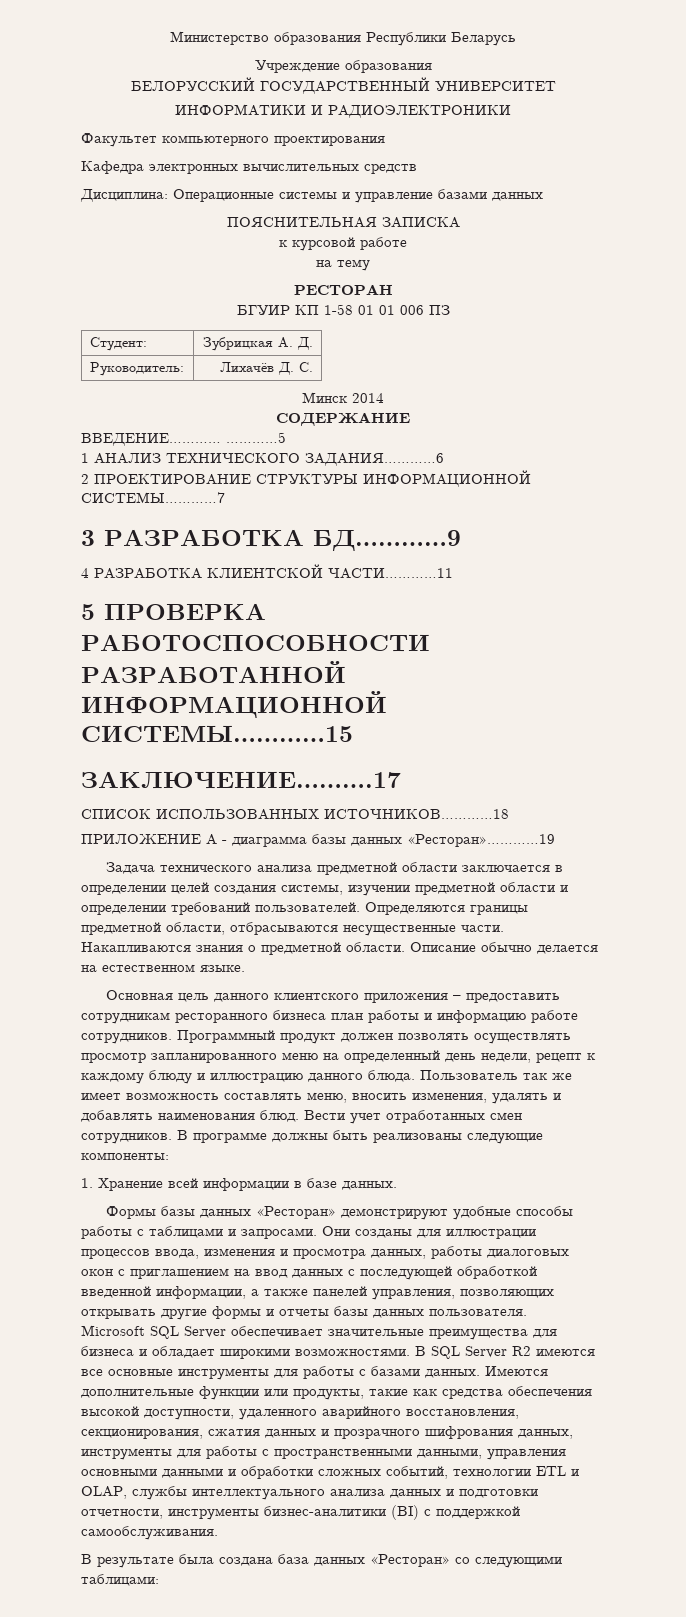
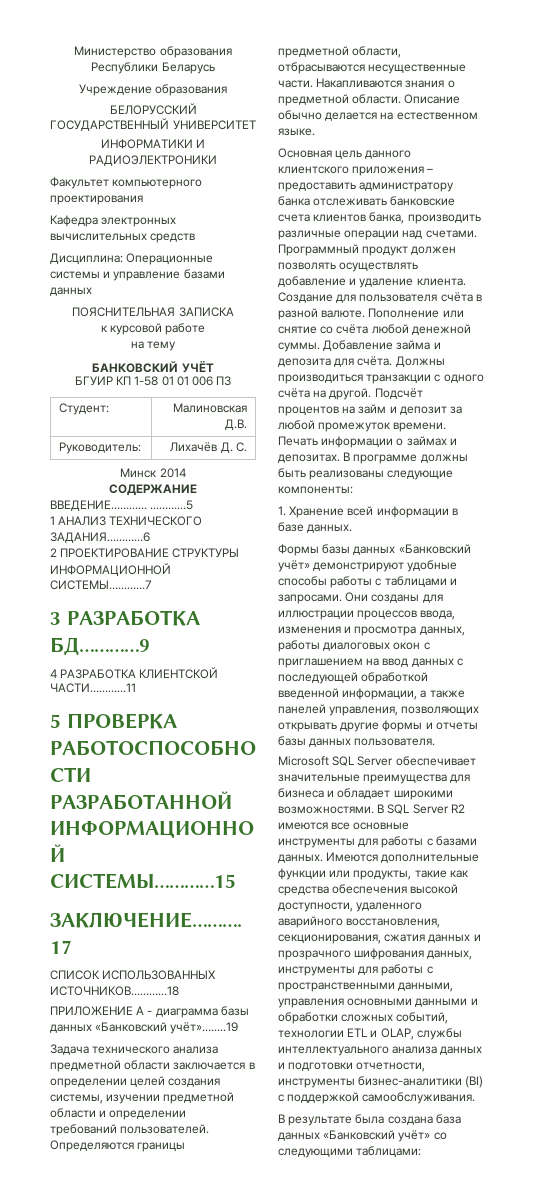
[293,284,393,296] РЕСТОРАН -> [92,360,214,373] БАНКОВСКИЙ УЧЁТ
[203,337,314,351] Зубрицкая А. Д. -> [172,403,247,413] [224,419,247,431] Малиновская Д.В.
[407,834,555,847] «Ресторан»…………19 -> [95,1022,239,1034] «Банковский учёт»…..…19
[81,1010,578,1024] [81,1033,172,1044] сотрудникам ресторанного бизнеса план работы и информацию работе сотрудников. -> [359,182,455,192] [278,196,456,206] [278,212,481,224] [278,230,477,240] администратору банка отслеживать банковские счета клиентов банка, производить различные операции над счетами.
[81,1050,596,1063] [81,1070,572,1084] [81,1092,561,1104] [81,1110,522,1124] [81,1133,172,1144] просмотр запланированного меню на определенный день недели, рецепт к каждому блюду и иллюстрацию данного блюда. Пользователь так же имеет возможность составлять меню, вносить изменения, удалять и добавлять наименования блюд. Вести учет отработанных смен сотрудников. -> [278,276,466,288] [278,292,482,303] [278,308,464,320] [278,324,471,335] [278,340,441,352] [278,356,445,368] [278,374,484,384] [278,388,423,400] [278,404,463,416] [278,420,447,432] [278,436,457,448] [278,454,340,463] добавление и удаление клиента. Создание для пользователя счёта в разной валюте. Пополнение или снятие со счёта любой денежной суммы. Добавление займа и депозита для счёта. Должны производиться транзакции с одного счёта на другой. Подсчёт процентов на займ и депозит за любой промежуток времени. Печать информации о займах и депозитах.
[255,1206,336,1219] «Ресторан» -> [398,544,471,554] [278,560,310,572] «Банковский учёт»
[370,1554,450,1567] «Ресторан» -> [323,1130,431,1142] «Банковский учёт»

